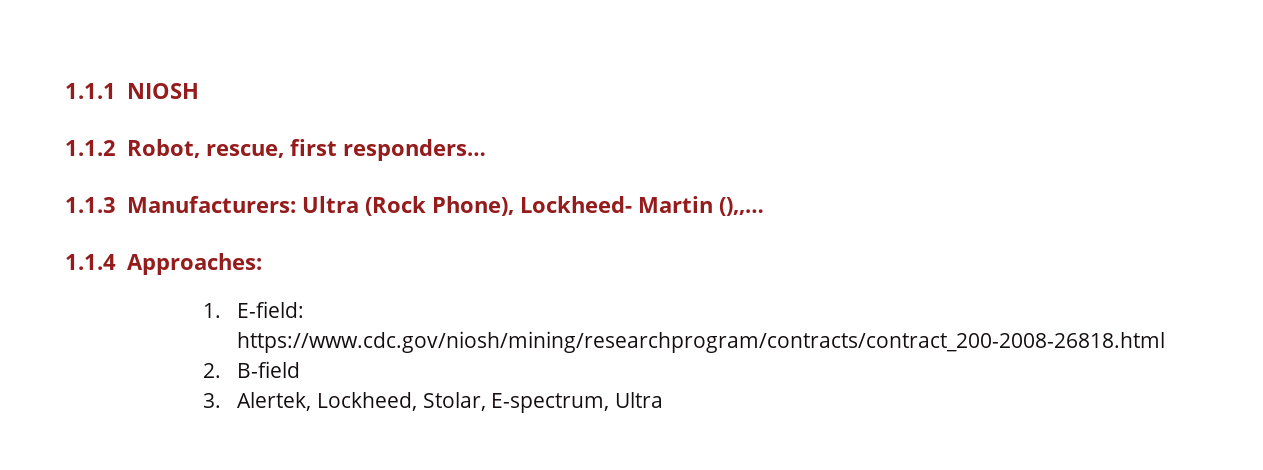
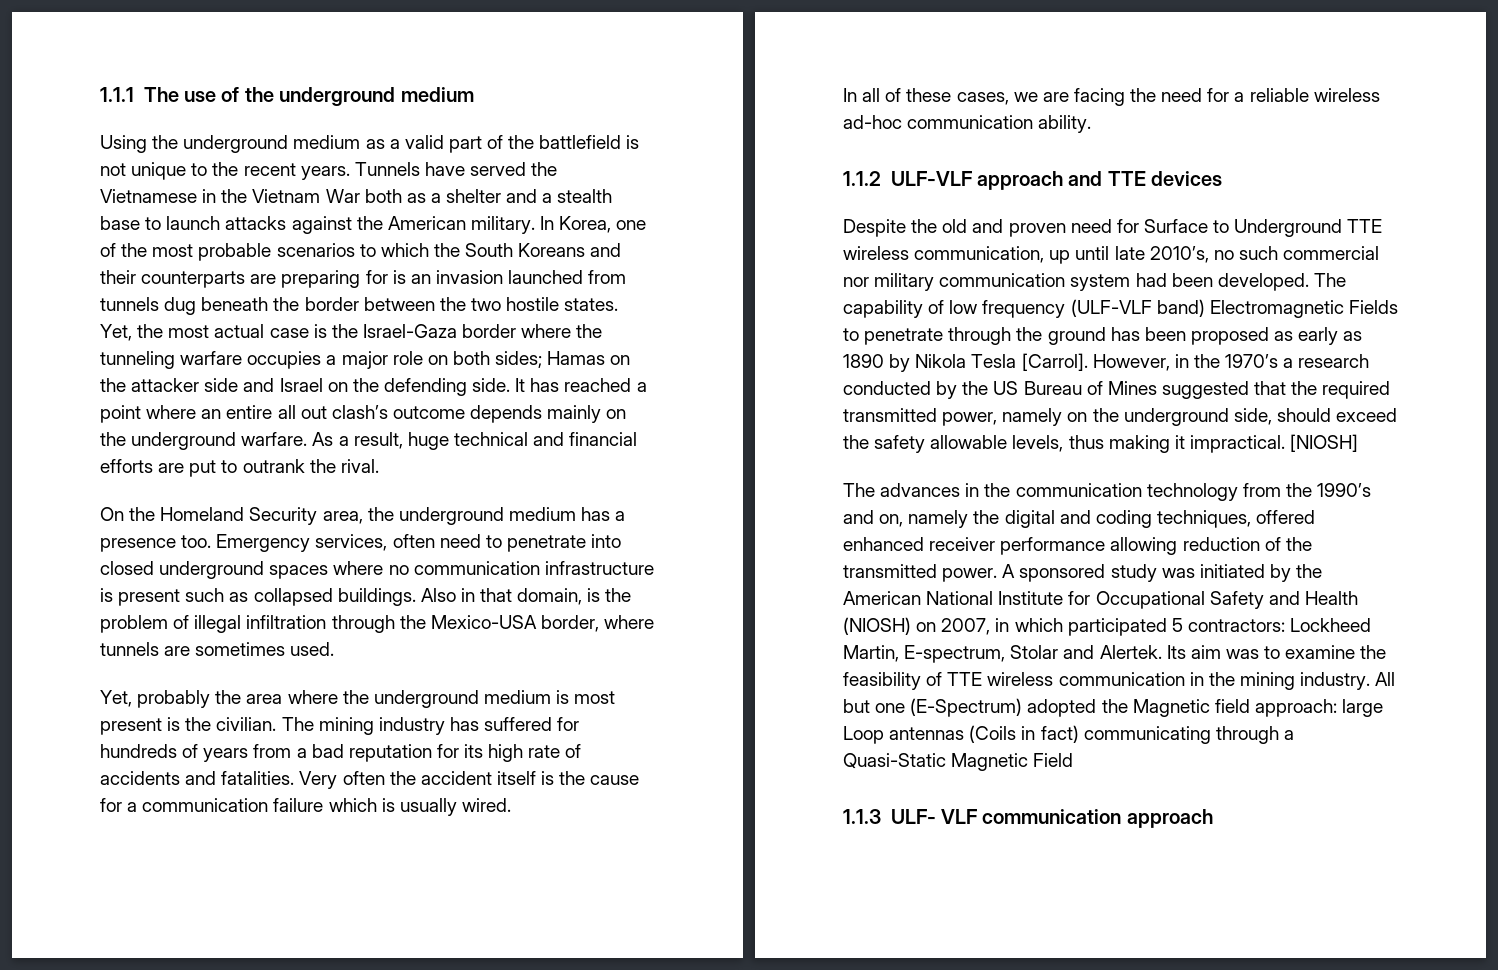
[126,83,199,99] [65,139,486,161] [65,196,764,216] [65,253,262,275] [202,301,305,318] [237,331,1166,353] [202,361,301,378] [202,392,663,413] NIOSH // 1.1.2 Robot, rescue, first responders… // 1.1.3 Manufacturers: Ultra (Rock Phone), Lockheed- Martin (),,… // 1.1.4 Approaches: // 1. E-field: https://www.cdc.gov/niosh/mining/researchprogram/contracts/contract_200-2008-26818.html // 2. B-field // 3. Alertek, Lockheed, Stolar, E-spectrum, Ultra -> [143,87,474,106] [100,135,640,153] [100,162,558,180] [100,189,613,203] [100,216,647,234] [100,243,622,261] [100,270,627,288] [100,297,619,315] [100,324,603,341] [100,351,631,369] [100,378,647,396] [100,405,627,423] [100,432,638,450] [100,459,379,477] [100,507,626,525] [100,534,622,552] [100,561,654,579] [100,588,632,606] [100,615,655,633] [100,642,335,656] [100,690,616,708] [100,717,580,735] [100,744,582,762] [100,771,640,789] [100,798,511,816] [843,88,1380,106] [843,115,1092,133] [843,171,1223,190] [843,219,1383,237] [843,246,1380,264] [843,273,1346,291] [843,299,1398,318] [843,327,1363,345] [843,353,1370,372] [843,381,1391,399] [843,408,1398,426] [843,434,1359,453] [843,483,1372,501] [843,510,1316,528] [843,537,1312,555] [843,564,1323,582] [843,591,1358,609] [843,617,1372,636] [843,645,1387,663] [843,672,1396,690] [843,698,1384,717] [843,725,1294,744] [843,753,1074,771] [843,809,1213,828] The use of the underground medium // Using the underground medium as a valid part of the battlefield is not unique to the recent years. Tunnels have served the Vietnamese in the Vietnam War both as a shelter and a stealth base to launch attacks against the American military. In Korea, one of the most probable scenarios to which the South Koreans and their counterparts are preparing for is an invasion launched from tunnels dug beneath the border between the two hostile states. Yet, the most actual case is the Israel-Gaza border where the tunneling warfare occupies a major role on both sides; Hamas on the attacker side and Israel on the defending side. It has reached a point where an entire all out clash’s outcome depends mainly on the underground warfare. As a result, huge technical and financial efforts are put to outrank the rival. // On the Homeland Security area, the underground medium has a presence too. Emergency services, often need to penetrate into closed underground spaces where no communication infrastructure is present such as collapsed buildings. Also in that domain, is the problem of illegal infiltration through the Mexico-USA border, where tunnels are sometimes used. // Yet, probably the area where the underground medium is most present is the civilian. The mining industry has suffered for hundreds of years from a bad reputation for its high rate of accidents and fatalities. Very often the accident itself is the cause for a communication failure which is usually wired. // In all of these cases, we are facing the need for a reliable wireless ad-hoc communication ability. // 1.1.2 ULF-VLF approach and TTE devices // Despite the old and proven need for Surface to Underground TTE wireless communication, up until late 2010’s, no such commercial nor military communication system had been developed. The capability of low frequency (ULF-VLF band) Electromagnetic Fields to penetrate through the ground has been proposed as early as 1890 by Nikola Tesla [Carrol]. However, in the 1970’s a research conducted by the US Bureau of Mines suggested that the required transmitted power, namely on the underground side, should exceed the safety allowable levels, thus making it impractical. [NIOSH] // The advances in the communication technology from the 1990’s and on, namely the digital and coding techniques, offered enhanced receiver performance allowing reduction of the transmitted power. A sponsored study was initiated by the American National Institute for Occupational Safety and Health (NIOSH) on 2007, in which participated 5 contractors: Lockheed Martin, E-spectrum, Stolar and Alertek. Its aim was to examine the feasibility of TTE wireless communication in the mining industry. All but one (E-Spectrum) adopted the Magnetic field approach: large Loop antennas (Coils in fact) communicating through a Quasi-Static Magnetic Field // 1.1.3 ULF- VLF communication approach

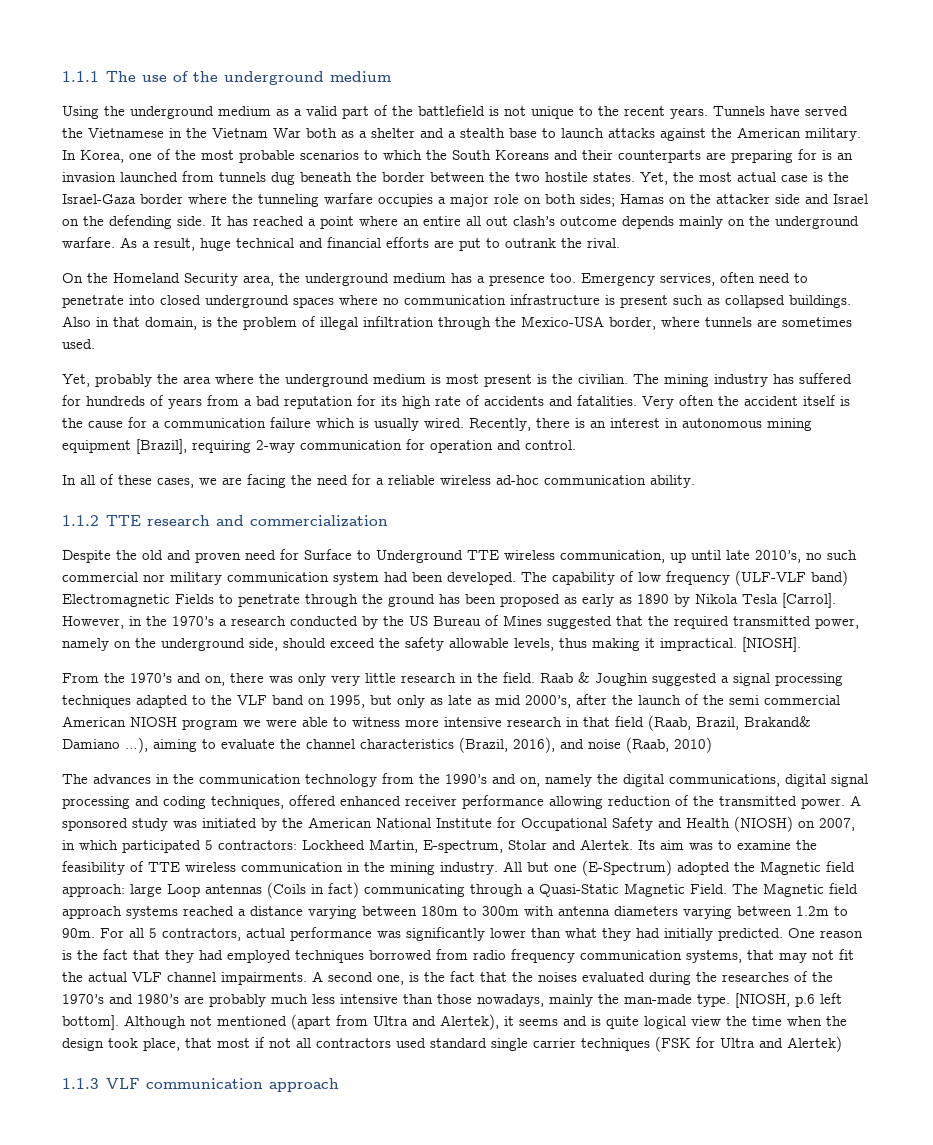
(511, 805) none -> [469,418,812,431] [62,439,576,454] Recently, there is an interest in autonomous mining equipment [Brazil], requiring 2-way communication for operation and control.
[890,171,1223,190] ULF-VLF approach and TTE devices -> [106,515,389,527] TTE research and commercialization
[1290,434,1359,452] [NIOSH] -> [742,637,801,652] [62,672,843,686] [62,694,840,708] [62,715,811,731] [62,737,712,753] [NIOSH]. // From the 1970’s and on, there was only very little research in the field. Raab & Joughin suggested a signal processing techniques adapted to the VLF band on 1995, but only as late as mid 2000’s, after the launch of the semi commercial American NIOSH program we were able to witness more intensive research in that field (Raab, Brazil, Brakand& Damiano …), aiming to evaluate the channel characteristics (Brazil, 2016), and noise (Raab, 2010)
(1055, 519) none -> [669,774,868,787] [62,796,130,809] communications, digital signal processing
[1033,753,1074,767] Field -> [690,883,858,897] [62,906,848,919] [62,927,863,941] [62,949,854,963] [62,971,833,985] [62,993,842,1008] [62,1014,847,1030] [62,1036,842,1052] Field. The Magnetic field approach systems reached a distance varying between 180m to 300m with antenna diameters varying between 1.2m to 90m. For all 5 contractors, actual performance was significantly lower than what they had initially predicted. One reason is the fact that they had employed techniques borrowed from radio frequency communication systems, that may not fit the actual VLF channel impairments. A second one, is the fact that the noises evaluated during the researches of the 1970’s and 1980’s are probably much less intensive than those nowadays, mainly the man-made type. [NIOSH, p.6 left bottom]. Although not mentioned (apart from Ultra and Alertek), it seems and is quite logical view the time when the design took place, that most if not all contractors used standard single carrier techniques (FSK for Ultra and Alertek)
[890,809,936,824] ULF- -> (99, 1083) none

